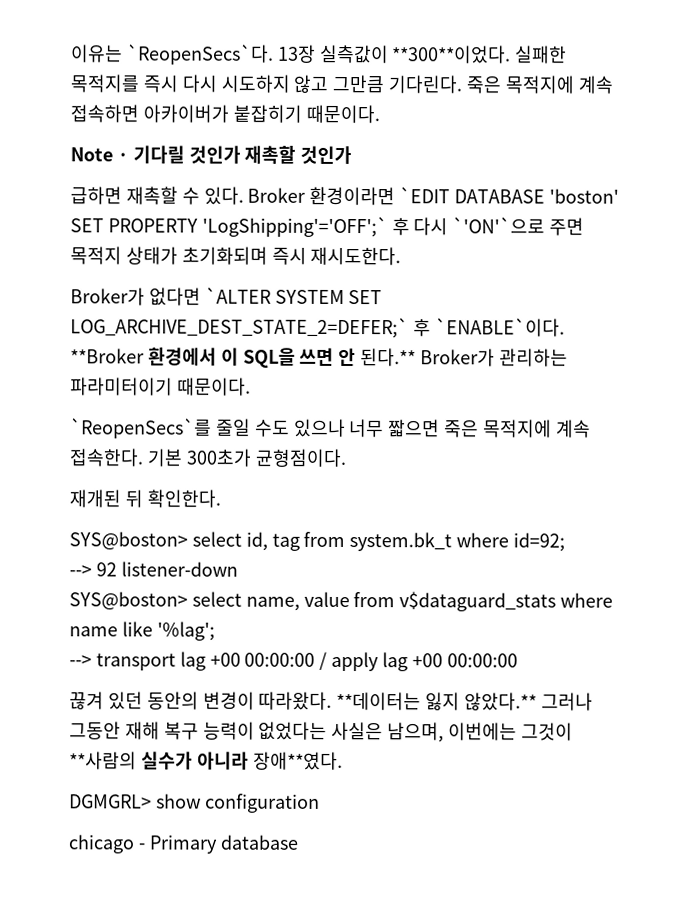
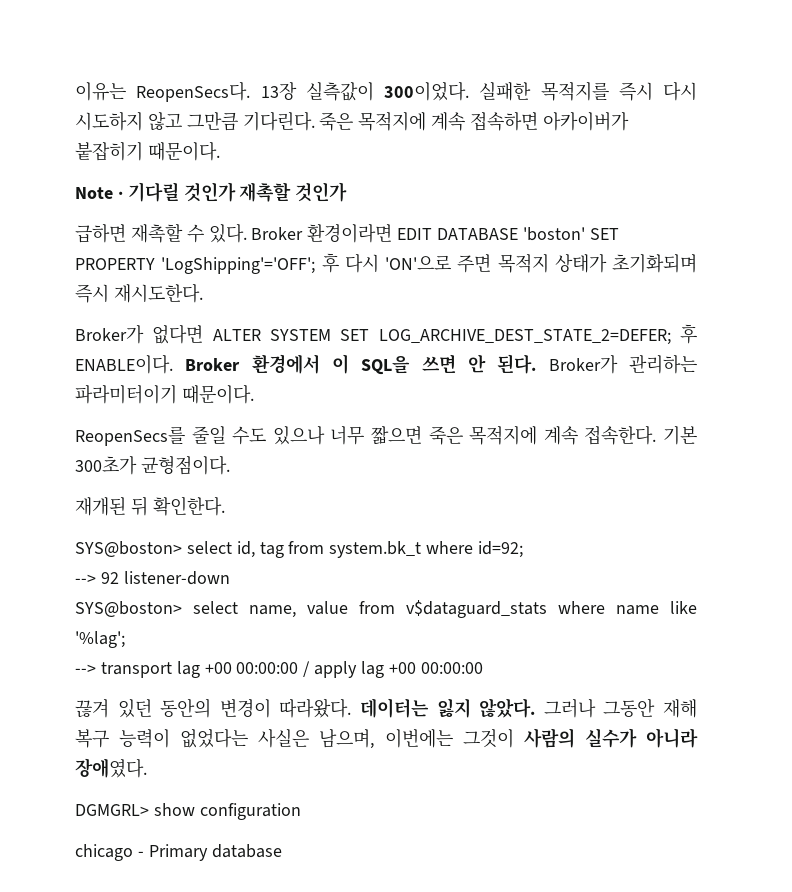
[126,44,274,65] `ReopenSecs`다. -> [136,81,251,102] ReopenSecs다.
[392,45,512,64] **300**이었다. -> [384,81,469,101] 300이었다.
[399,187,451,204] `EDIT -> [397,228,433,240] EDIT
[201,216,388,238] 'LogShipping'='OFF';` -> [161,257,316,274] 'LogShipping'='OFF';
[452,217,546,234] `'ON'`으로 -> [385,255,451,270] 'ON'으로
[204,287,271,304] `ALTER -> [212,329,261,341] ALTER
[70,317,565,339] [70,348,145,364] LOG_ARCHIVE_DEST_STATE_2=DEFER;` 후 `ENABLE`이다. **Broker -> [378,324,697,345] [75,354,241,374] LOG_ARCHIVE_DEST_STATE_2=DEFER; 후 ENABLE이다. Broker
[360,348,417,367] 된다.** -> [497,354,537,374] 된다.
[70,418,212,439] `ReopenSecs`를 -> [75,426,185,446] ReopenSecs를
[336,691,538,711] **데이터는 잃지 않았다.** -> [360,698,536,718] 데이터는 잃지 않았다.
[69,751,137,770] **사람의 -> [523,728,575,748] 사람의
[252,751,343,770] 장애**였다. -> [75,758,147,778] 장애였다.

